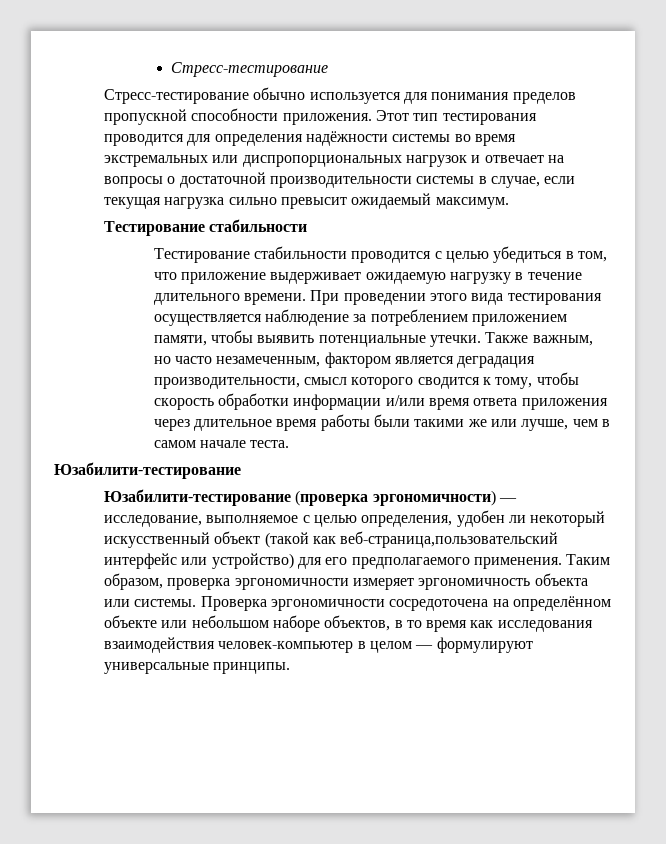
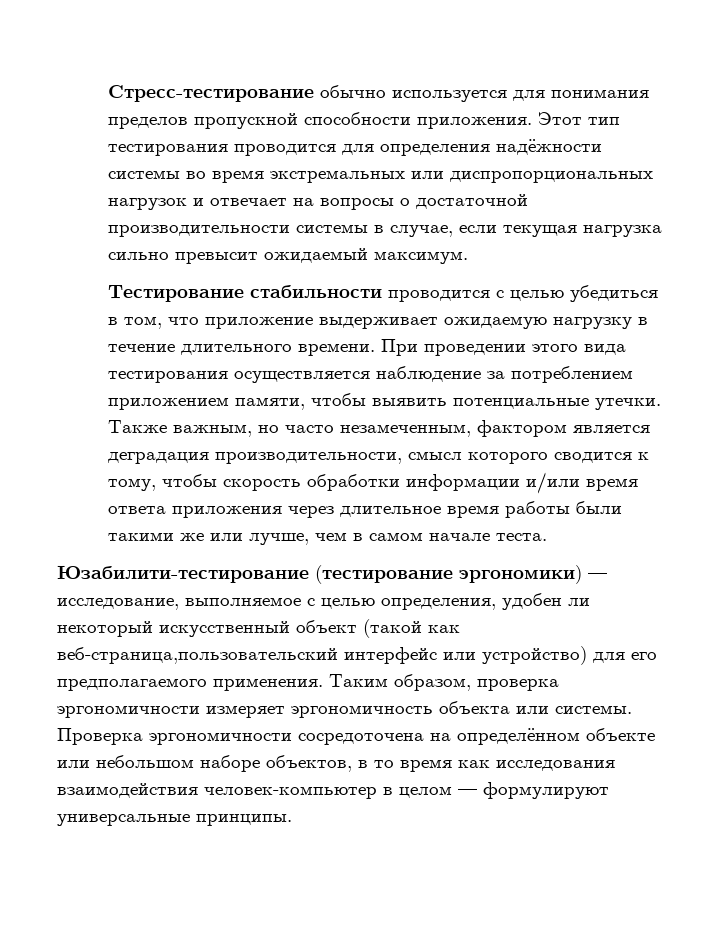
[171,62,329,77] [103,89,249,104] Стресс-тестирование // Стресс-тестирование -> [108,85,315,102] Стресс-тестирование
[153,246,348,263] // Тестирование стабильности -> (383, 291) none
[103,489,496,506] // Юзабилити-тестирование (проверка эргономичности) -> [315,565,582,584] (тестирование эргономики)

